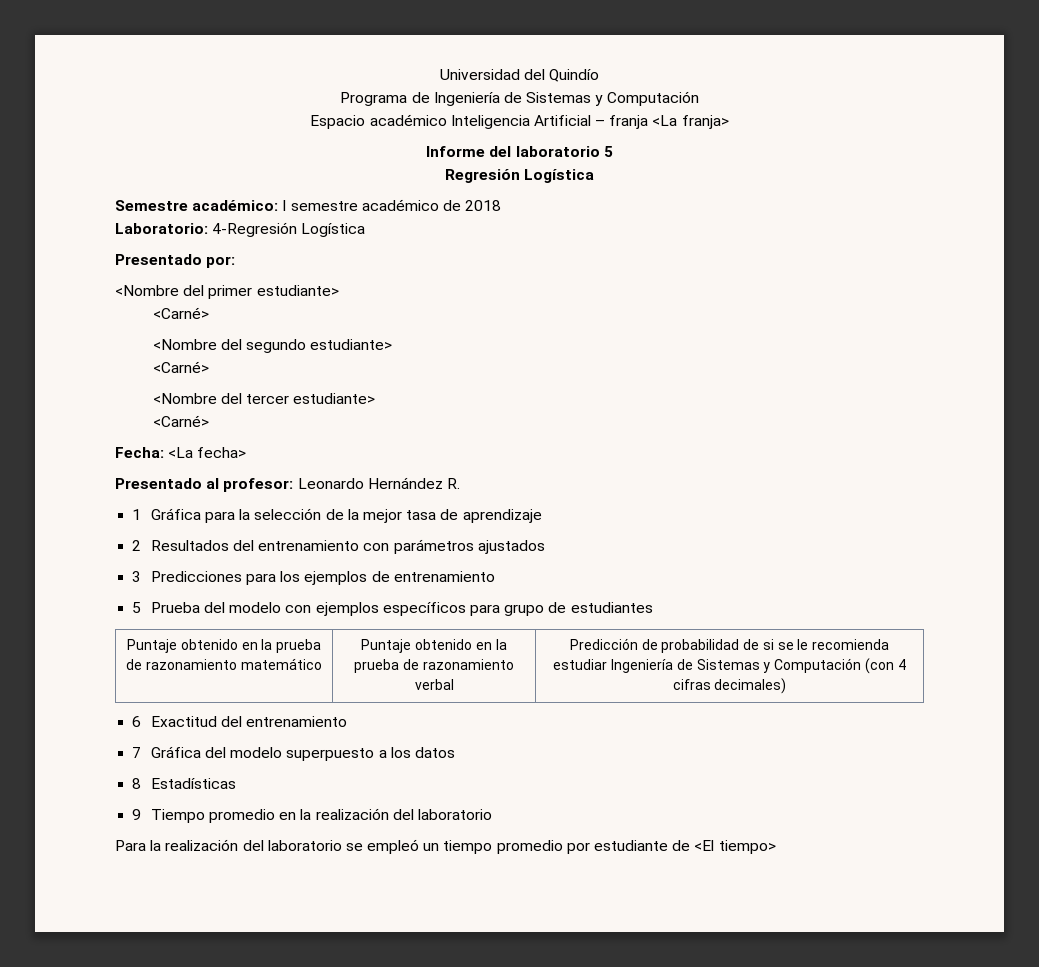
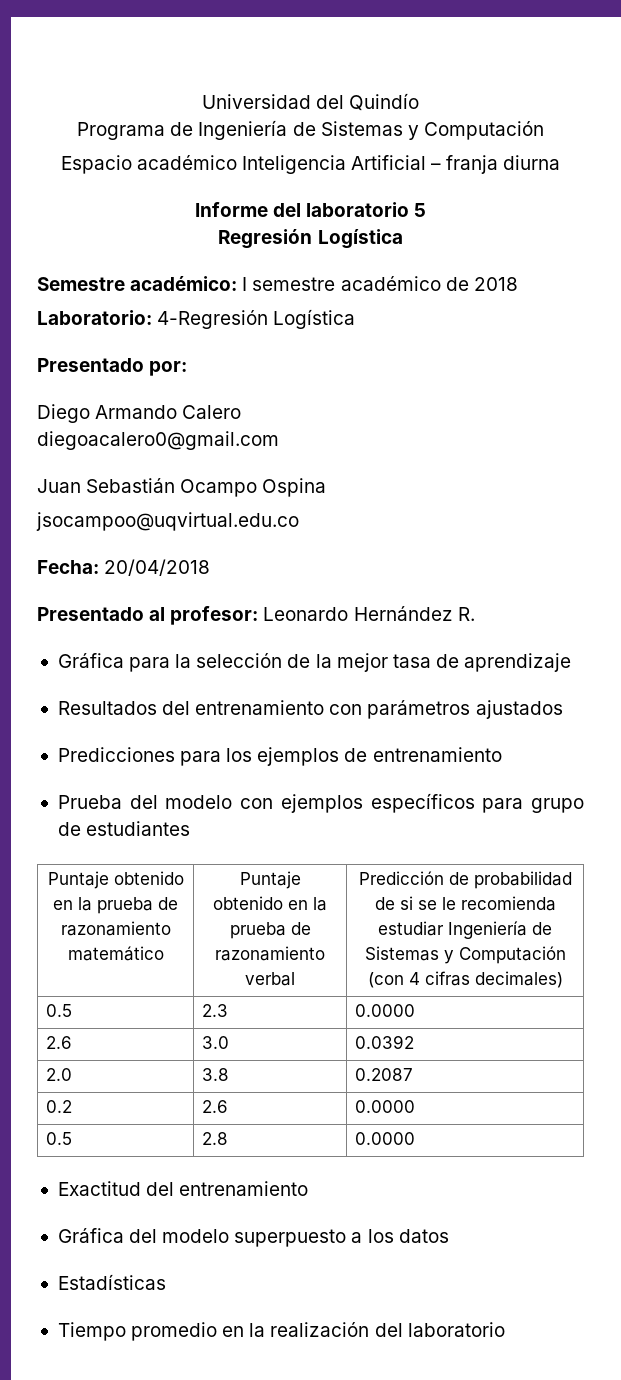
[652,115,729,129] <La franja> -> [503,155,561,170] diurna
[115,285,339,299] [152,307,209,319] [152,339,393,353] [152,361,209,373] [152,393,376,404] [152,415,209,427] <Nombre del primer estudiante> // <Carné> // <Nombre del segundo estudiante> // <Carné> // <Nombre del tercer estudiante> // <Carné> -> [37,404,242,423] [37,431,279,450] [37,478,327,497] [36,512,299,531] Diego Armando Calero // diegoacalero0@gmail.com // Juan Sebastián Ocampo Ospina // jsocampoo@uqvirtual.edu.co
[168,447,247,458] <La fecha> -> [104,559,211,576] 20/04/2018
[132,509,142,520] 1 -> (475, 614) none
[132,540,142,551] 2 -> (572, 662) none
[132,571,142,582] 3 -> (563, 709) none
[132,602,142,613] 5 -> (502, 754) none
[132,716,142,727] // 6 -> [46,1004,73,1017] [202,1004,229,1017] [355,1004,416,1017] [46,1036,73,1049] [202,1036,230,1049] [355,1035,415,1049] [46,1068,73,1081] [202,1068,230,1081] [355,1068,414,1081] [46,1100,73,1113] [202,1100,229,1113] [355,1100,416,1113] [46,1132,73,1145] [202,1132,229,1145] [355,1132,416,1145] // 0.5 | 2.3 | 0.0000 // 2.6 | 3.0 | 0.0392 // 2.0 | 3.8 | 0.2087 // 0.2 | 2.6 | 0.0000 // 0.5 | 2.8 | 0.0000 //
[132,747,142,758] 7 -> (309, 1188) none
[132,778,142,789] 8 -> (449, 1236) none
[132,809,142,820] 9 -> (166, 1282) none
[115,839,776,854] // Para la realización del laboratorio se empleó un tiempo promedio por estudiante de <El tiempo> -> (505, 1329) none

